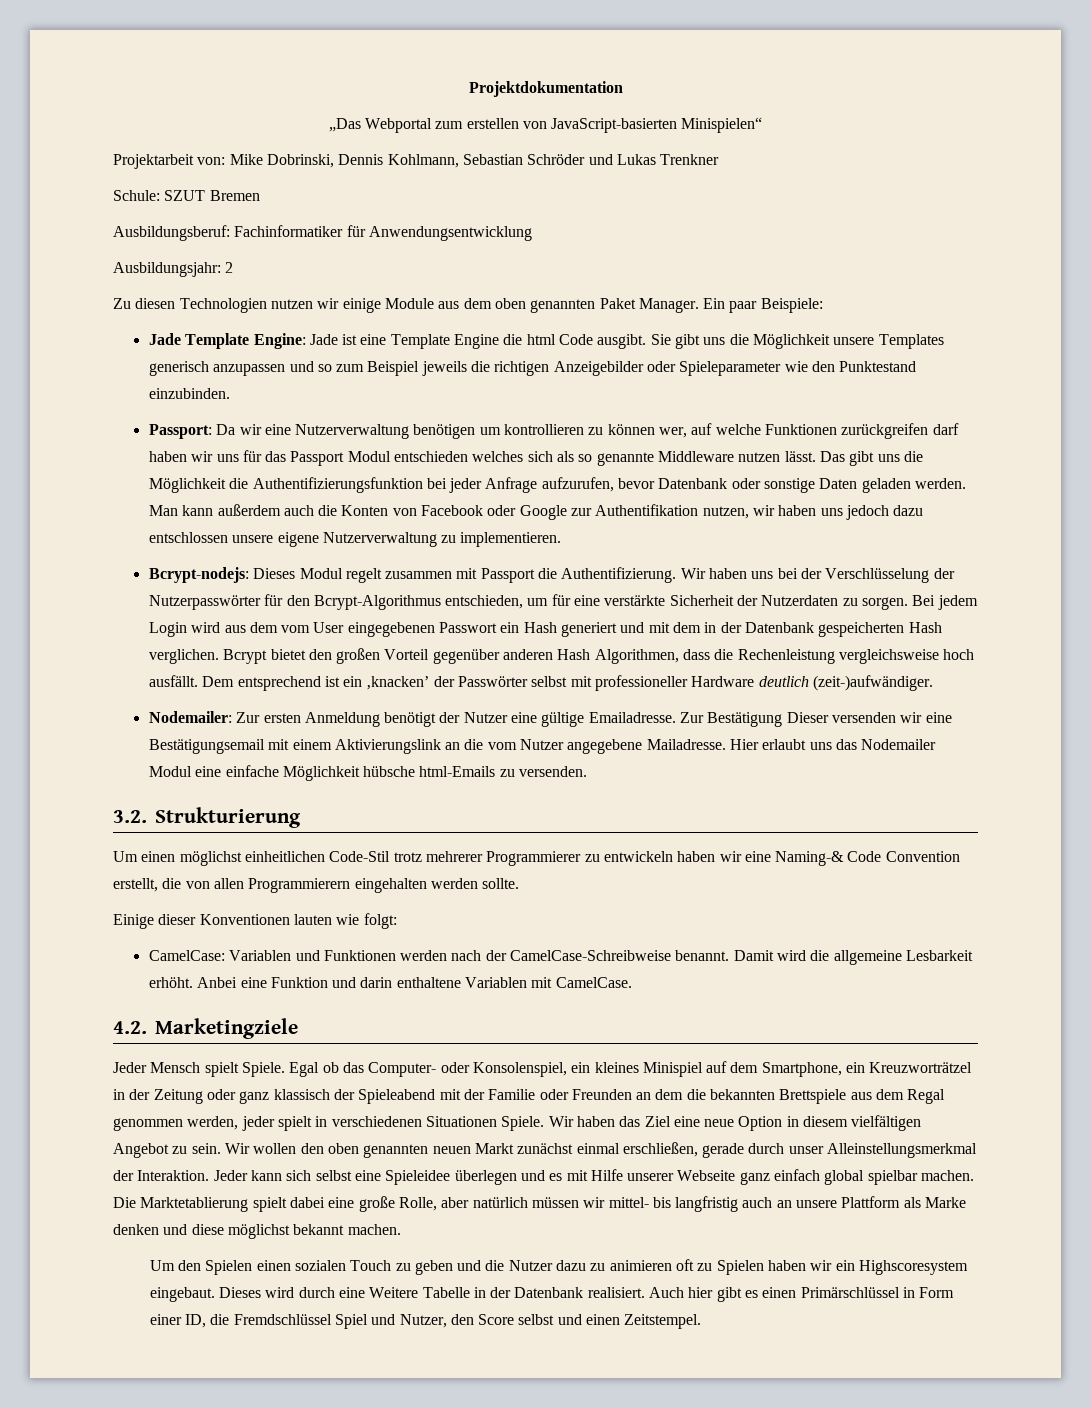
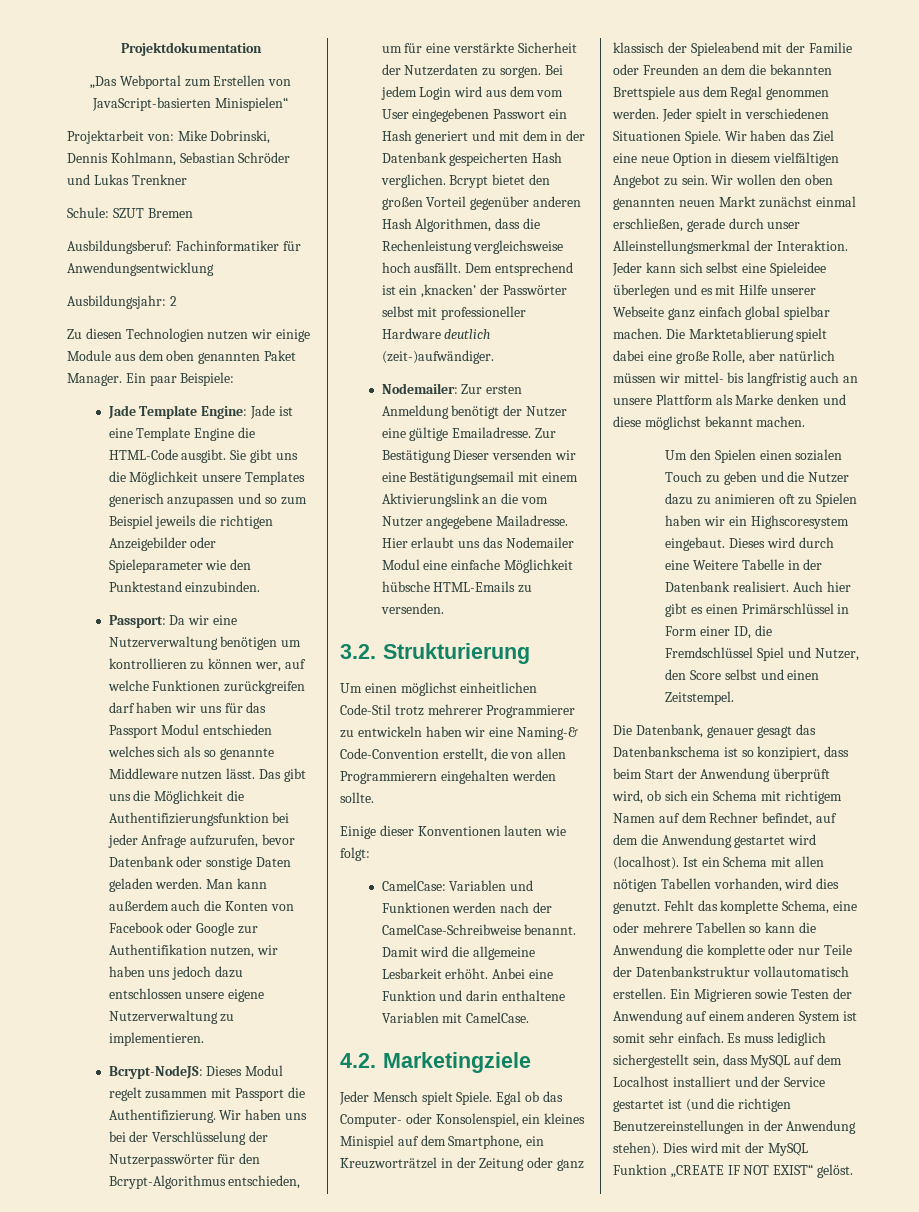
[466,118,519,129] erstellen -> [213,75,266,86] Erstellen
[526,334,594,345] html Code -> [108,449,178,460] HTML-Code
[148,567,249,583] Bcrypt-nodejs: -> [108,1065,203,1079] Bcrypt-NodeJS:
[419,766,496,777] html-Emails -> [433,581,516,592] HTML-Emails
[847,851,960,862] Code Convention -> [340,748,439,759] Code-Convention
[187,1116,275,1131] werden, jeder -> [612,108,692,122] werden. Jeder
(702, 1321) none -> [613,724,817,738] [613,746,850,760] [613,768,831,782] [612,790,842,804] [613,812,837,826] [613,834,817,848] [613,856,824,870] [613,878,840,892] [613,900,857,914] [613,922,816,933] [613,944,852,958] [613,966,849,977] [613,988,852,1002] [613,1010,857,1024] [613,1032,826,1046] [613,1054,842,1068] [613,1076,826,1087] [613,1098,792,1112] [613,1120,857,1134] [613,1142,808,1156] [613,1164,853,1178] // Die Datenbank, genauer gesagt das Datenbankschema ist so konzipiert, dass beim Start der Anwendung überprüft wird, ob sich ein Schema mit richtigem Namen auf dem Rechner befindet, auf dem die Anwendung gestartet wird (localhost). Ist ein Schema mit allen nötigen Tabellen vorhanden, wird dies genutzt. Fehlt das komplette Schema, eine oder mehrere Tabellen so kann die Anwendung die komplette oder nur Teile der Datenbankstruktur vollautomatisch erstellen. Ein Migrieren sowie Testen der Anwendung auf einem anderen System ist somit sehr einfach. Es muss lediglich sichergestellt sein, dass MySQL auf dem Localhost installiert und der Service gestartet ist (und die richtigen Benutzereinstellungen in der Anwendung stehen). Dies wird mit der MySQL Funktion „CREATE IF NOT EXIST“ gelöst.

